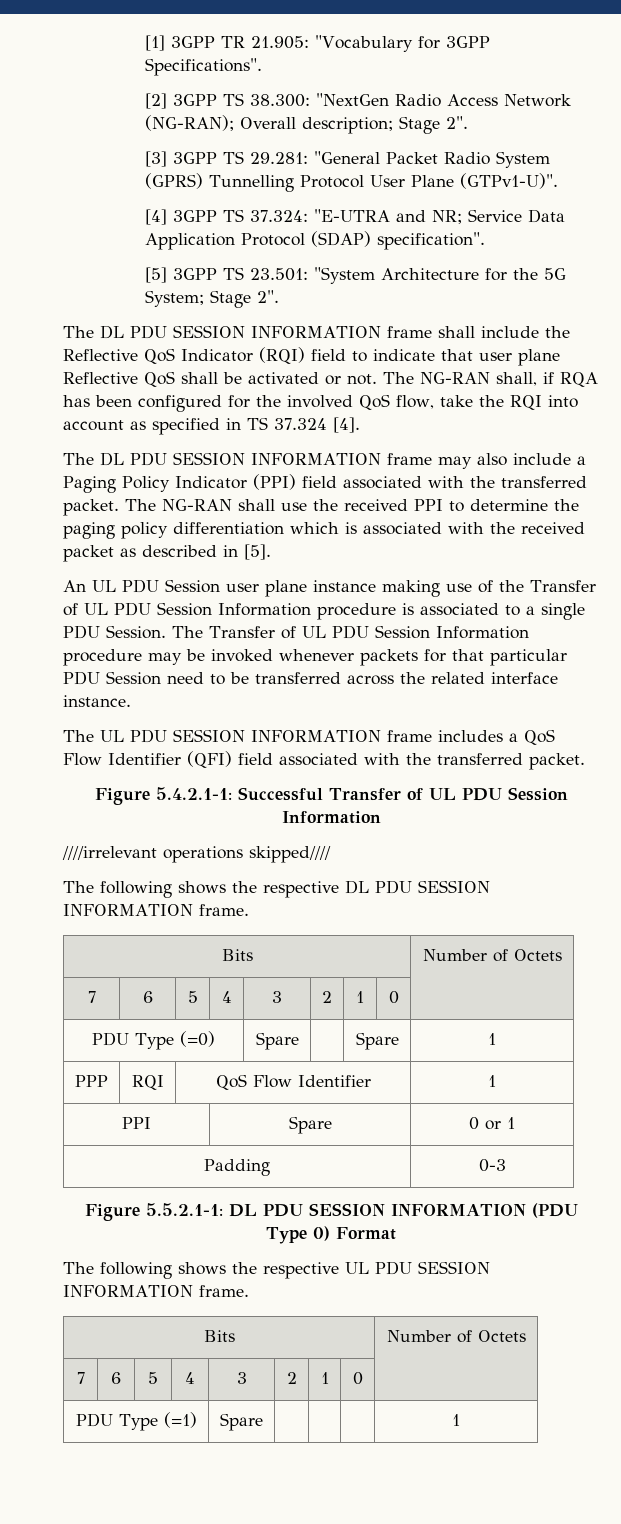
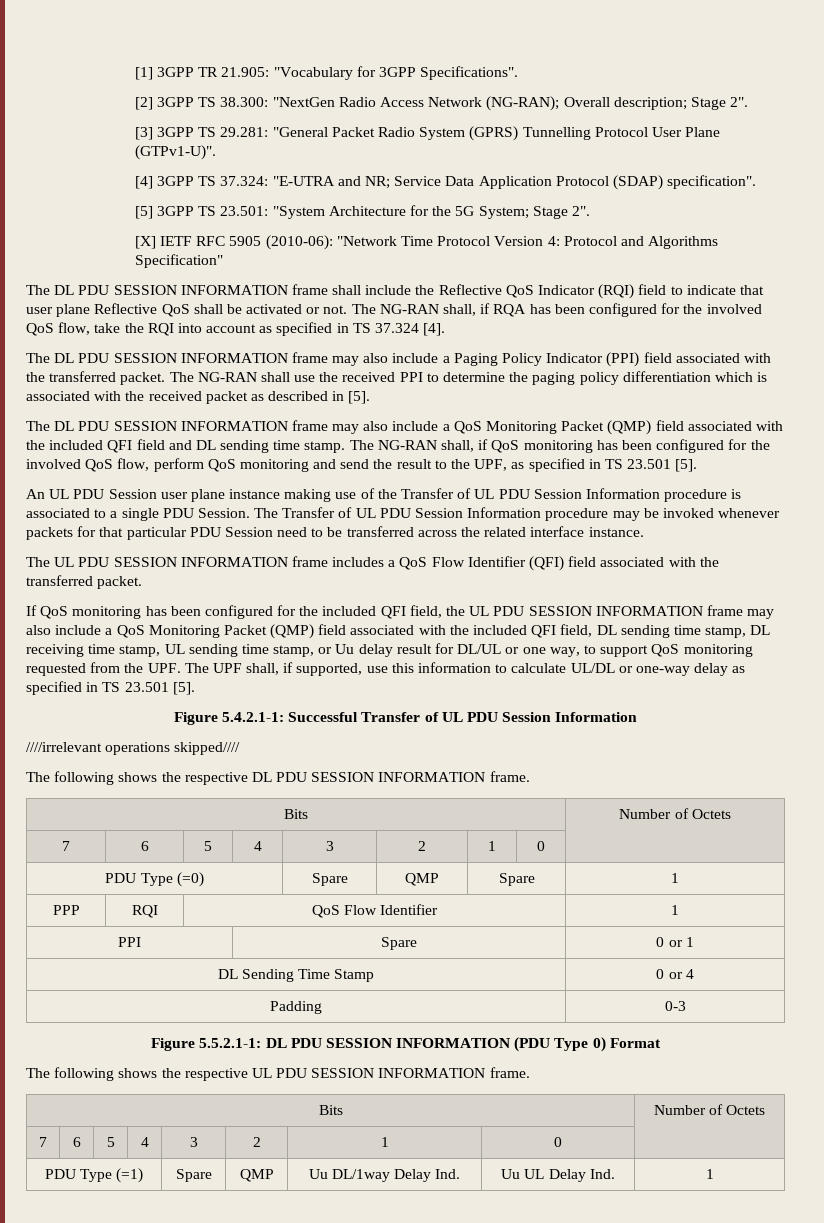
(280, 296) none -> [134,235,719,250] [134,254,223,268] // [X] IETF RFC 5905 (2010-06): "Network Time Protocol Version 4: Protocol and Algorithms Specification"
(271, 552) none -> [26,420,783,435] [26,439,770,453] [26,458,698,472] // The DL PDU SESSION INFORMATION frame may also include a QoS Monitoring Packet (QMP) field associated with the included QFI field and DL sending time stamp. The NG-RAN shall, if QoS monitoring has been configured for the involved QoS flow, perform QoS monitoring and send the result to the UPF, as specified in TS 23.501 [5].
(585, 761) none -> [26,605,775,619] [26,624,771,639] [26,643,753,657] [26,662,746,676] [26,681,195,695] // If QoS monitoring has been configured for the included QFI field, the UL PDU SESSION INFORMATION frame may also include a QoS Monitoring Packet (QMP) field associated with the included QFI field, DL sending time stamp, DL receiving time stamp, UL sending time stamp, or Uu delay result for DL/UL or one way, to support QoS monitoring requested from the UPF. The UPF shall, if supported, use this information to calculate UL/DL or one-way delay as specified in TS 23.501 [5].
(299, 1041) none -> [405,873,439,886] QMP
(515, 1123) none -> [217,969,375,982] [656,969,694,979] // DL Sending Time Stamp | 0 or 4
(263, 1422) | | -> [239,1169,274,1182] [308,1169,461,1182] [501,1169,615,1182] QMP | Uu DL/1way Delay Ind. | Uu UL Delay Ind.

